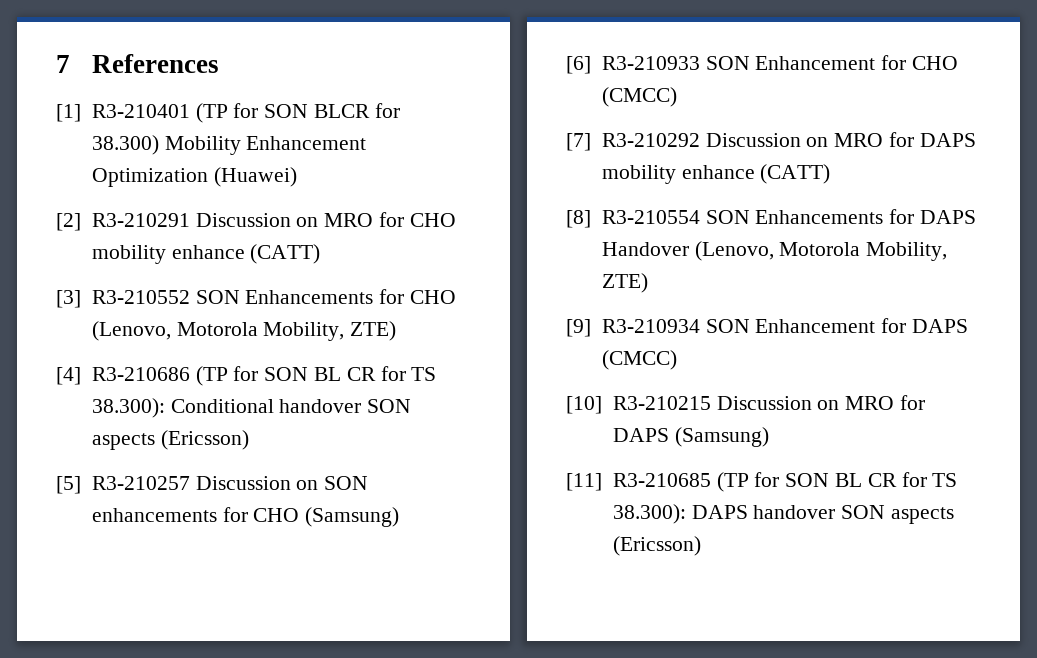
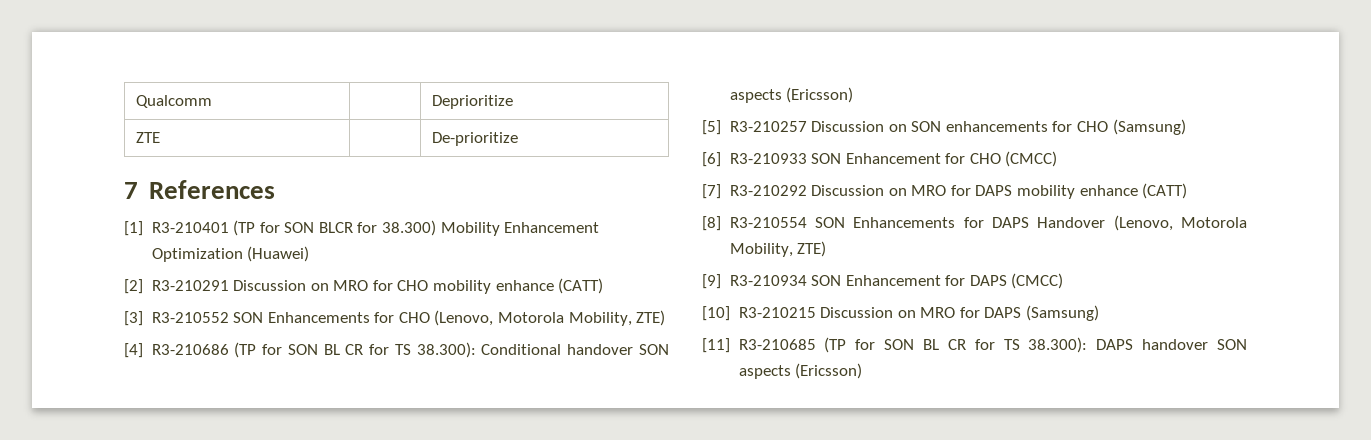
(56, 64) none -> [135,95,212,108] [431,95,513,109] [135,132,160,143] [431,132,518,146] Qualcomm | | Deprioritize // ZTE | | De-prioritize //

